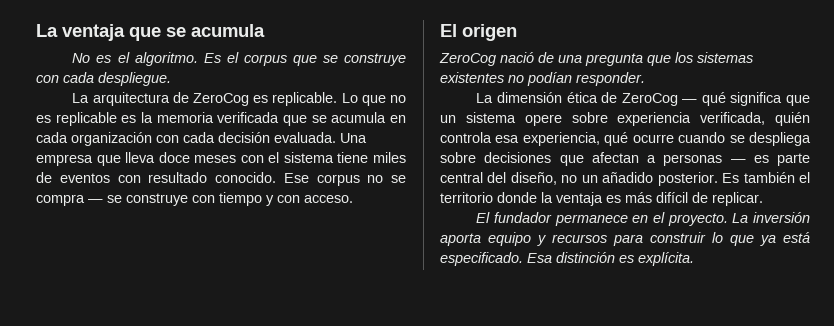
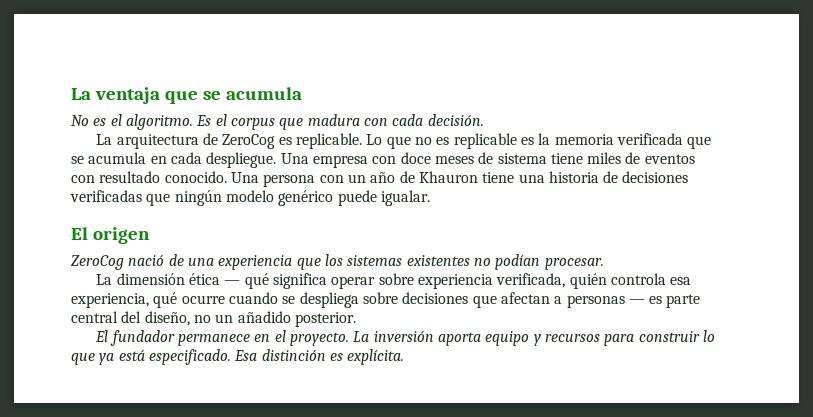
[322,53,406,66] [36,72,171,86] se construye con cada despliegue. -> [307,114,484,126] madura con cada decisión.
[71,132,367,146] [36,152,280,166] organización con cada decisión evaluada. Una empresa que lleva doce meses con el -> [206,152,494,168] despliegue. Una empresa con doce meses de
[283,173,406,186] [36,192,353,206] Ese corpus no se compra — se construye con tiempo y con acceso. -> [230,171,689,187] [70,190,430,206] Una persona con un año de Khauron tiene una historia de decisiones verificadas que ningún modelo genérico puede igualar.
[585,53,643,66] pregunta -> [218,255,293,270] experiencia
[576,72,645,86] responder. -> [544,258,604,270] procesar.
[601,92,678,106] de ZeroCog -> (220, 279) none
[786,95,811,106] [440,112,562,126] que un sistema opere -> [331,276,376,289] operar
[722,172,810,183] [440,192,763,206] Es también el territorio donde la ventaja es más difícil de replicar. -> (356, 319) none

